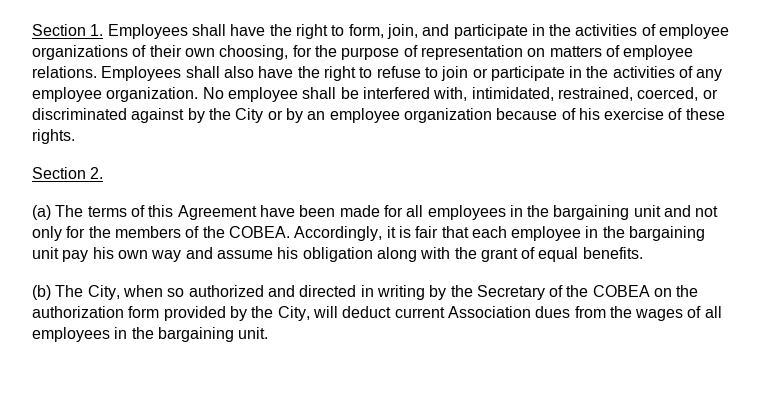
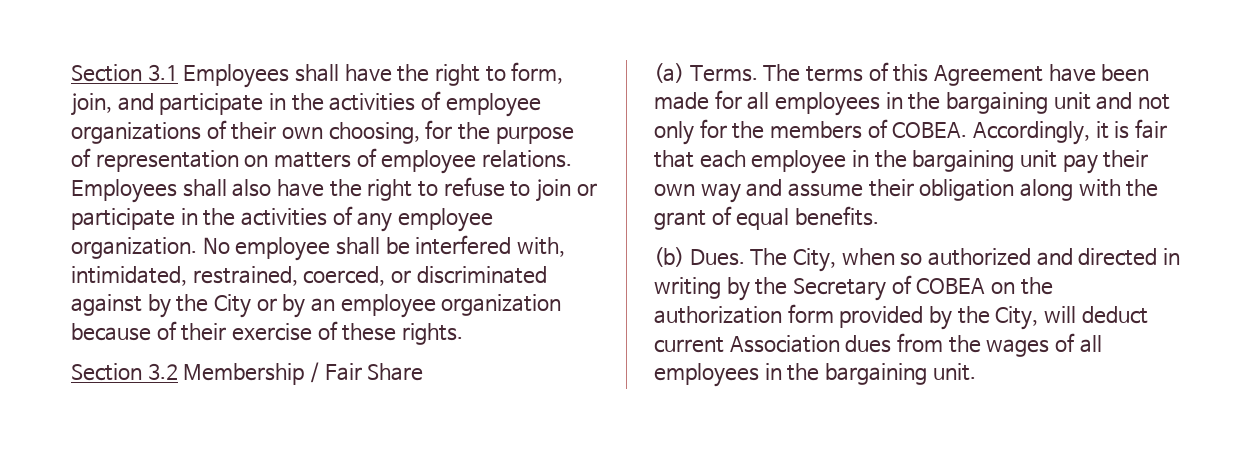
[32,24,104,36] Section 1. -> [71,64,178,82] Section 3.1
[578,108,600,120] his -> [181,323,227,341] their
[90,167,104,179] 2. -> [147,362,424,385] 3.2 Membership / Fair Share
(51, 212) none -> [689,65,758,82] Terms.
[202,226,225,238] the -> (888, 128) none
[92,247,114,259] his -> [1103,150,1149,168] their
[277,247,299,259] his -> [868,179,914,197] their
(51, 292) none -> [689,249,745,266] Dues.
[566,285,589,297] the -> (912, 284) none

